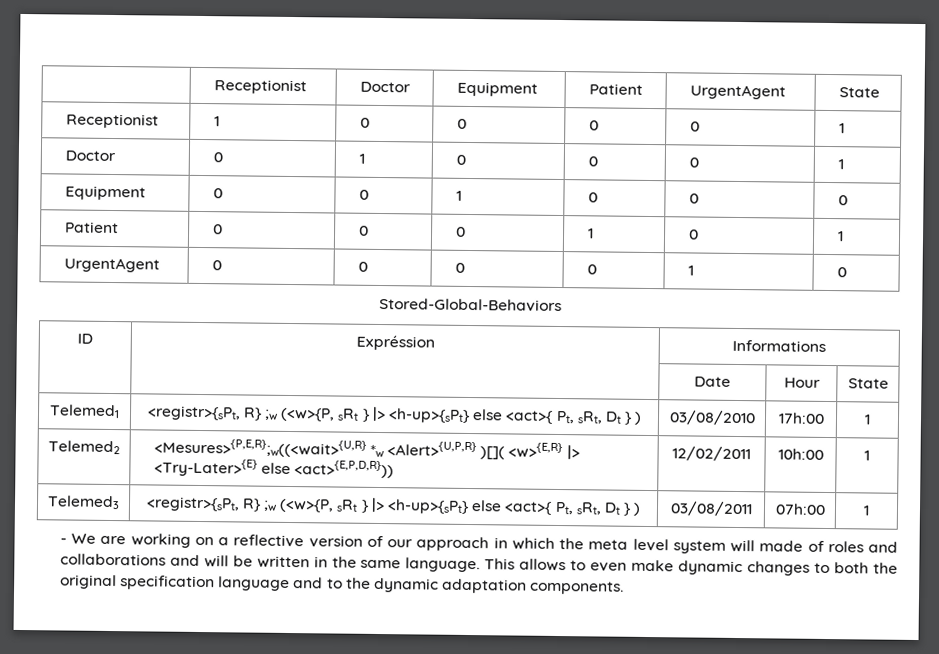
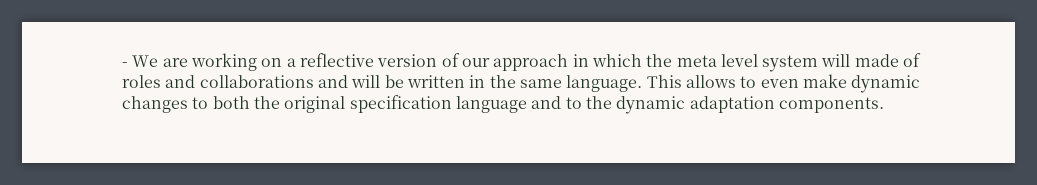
[213,79,307,95] [359,81,411,93] [456,81,538,97] [588,83,643,95] [689,84,786,100] [838,87,880,98] [65,113,159,129] [213,116,220,127] [359,117,370,128] [456,118,467,129] [588,120,599,131] [689,121,700,132] [838,123,845,134] [64,150,116,162] [212,152,223,163] [358,153,365,164] [455,154,466,165] [587,156,598,167] [688,157,699,168] [837,159,844,170] [64,185,146,201] [212,188,223,199] [358,189,369,200] [455,190,462,201] [587,192,598,203] [688,193,699,204] [837,195,848,206] [64,221,119,234] [212,224,223,235] [358,225,369,236] [455,226,466,237] [586,228,594,239] [687,229,699,240] [836,231,844,242] [63,257,160,273] [211,260,222,271] [357,261,368,272] [454,262,465,273] [586,264,597,275] [687,265,694,276] [836,267,847,278] [378,297,562,313] [77,333,93,344] [355,334,435,351] [732,339,826,352] [694,376,731,387] [783,377,821,388] [847,378,889,389] [49,404,120,419] [146,405,643,425] [668,410,756,426] [777,412,825,424] [864,414,871,425] [48,440,120,455] [153,438,580,460] [153,458,395,479] [672,446,751,462] [777,448,824,460] [864,450,870,461] [47,495,120,510] [145,496,642,516] [669,501,753,517] [774,503,826,515] [863,505,870,516] | Receptionist | Doctor | Equipment | Patient | UrgentAgent | State // Receptionist | 1 | 0 | 0 | 0 | 0 | 1 // Doctor | 0 | 1 | 0 | 0 | 0 | 1 // Equipment | 0 | 0 | 1 | 0 | 0 | 0 // Patient | 0 | 0 | 0 | 1 | 0 | 1 // UrgentAgent | 0 | 0 | 0 | 0 | 1 | 0 // Stored-Global-Behaviors // ID | Expréssion | Informations // | | Date | Hour | State // Telemed1 | <registr>{sPt, R} ;w (<w>{P, sRt } |> <h-up>{sPt} else <act>{ Pt, sRt, Dt } ) | 03/08/2010 | 17h:00 | 1 // Telemed2 | <Mesures>{P,E,R};w((<wait>{U,R} *w <Alert>{U,P,R} )[]( <w>{E,R} |> <Try-Later>{E} else <act>{E,P,D,R})) | 12/02/2011 | 10h:00 | 1 // Telemed3 | <registr>{sPt, R} ;w (<w>{P, sRt } |> <h-up>{sPt} else <act>{ Pt, sRt, Dt } ) | 03/08/2011 | 07h:00 | 1 // -> (122, 64) none

